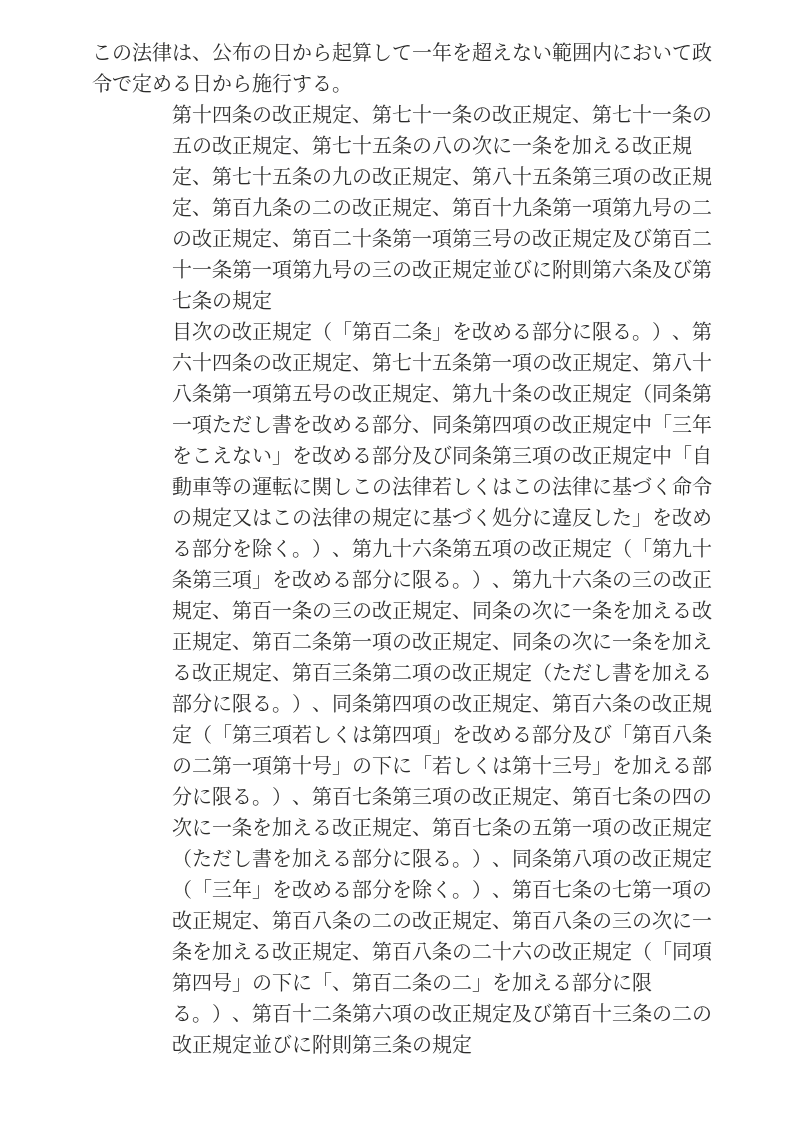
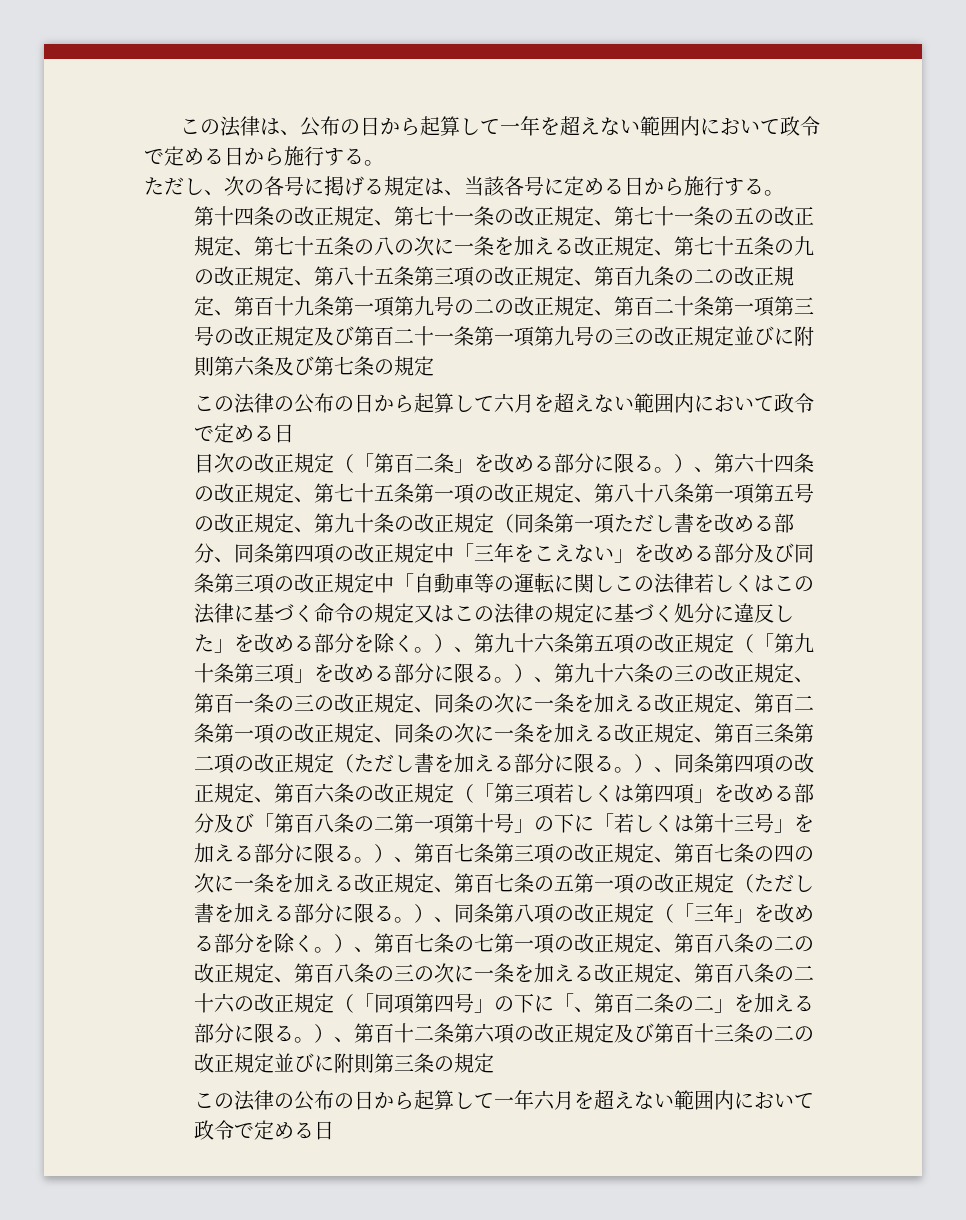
(352, 90) none -> [144,176,784,197] // ただし、次の各号に掲げる規定は、当該各号に定める日から施行する。
(272, 300) none -> [193,393,814,414] [193,423,294,443] // この法律の公布の日から起算して六月を超えない範囲内において政令で定める日
(472, 1044) none -> [193,1090,814,1111] [193,1120,334,1140] // この法律の公布の日から起算して一年六月を超えない範囲内において政令で定める日

